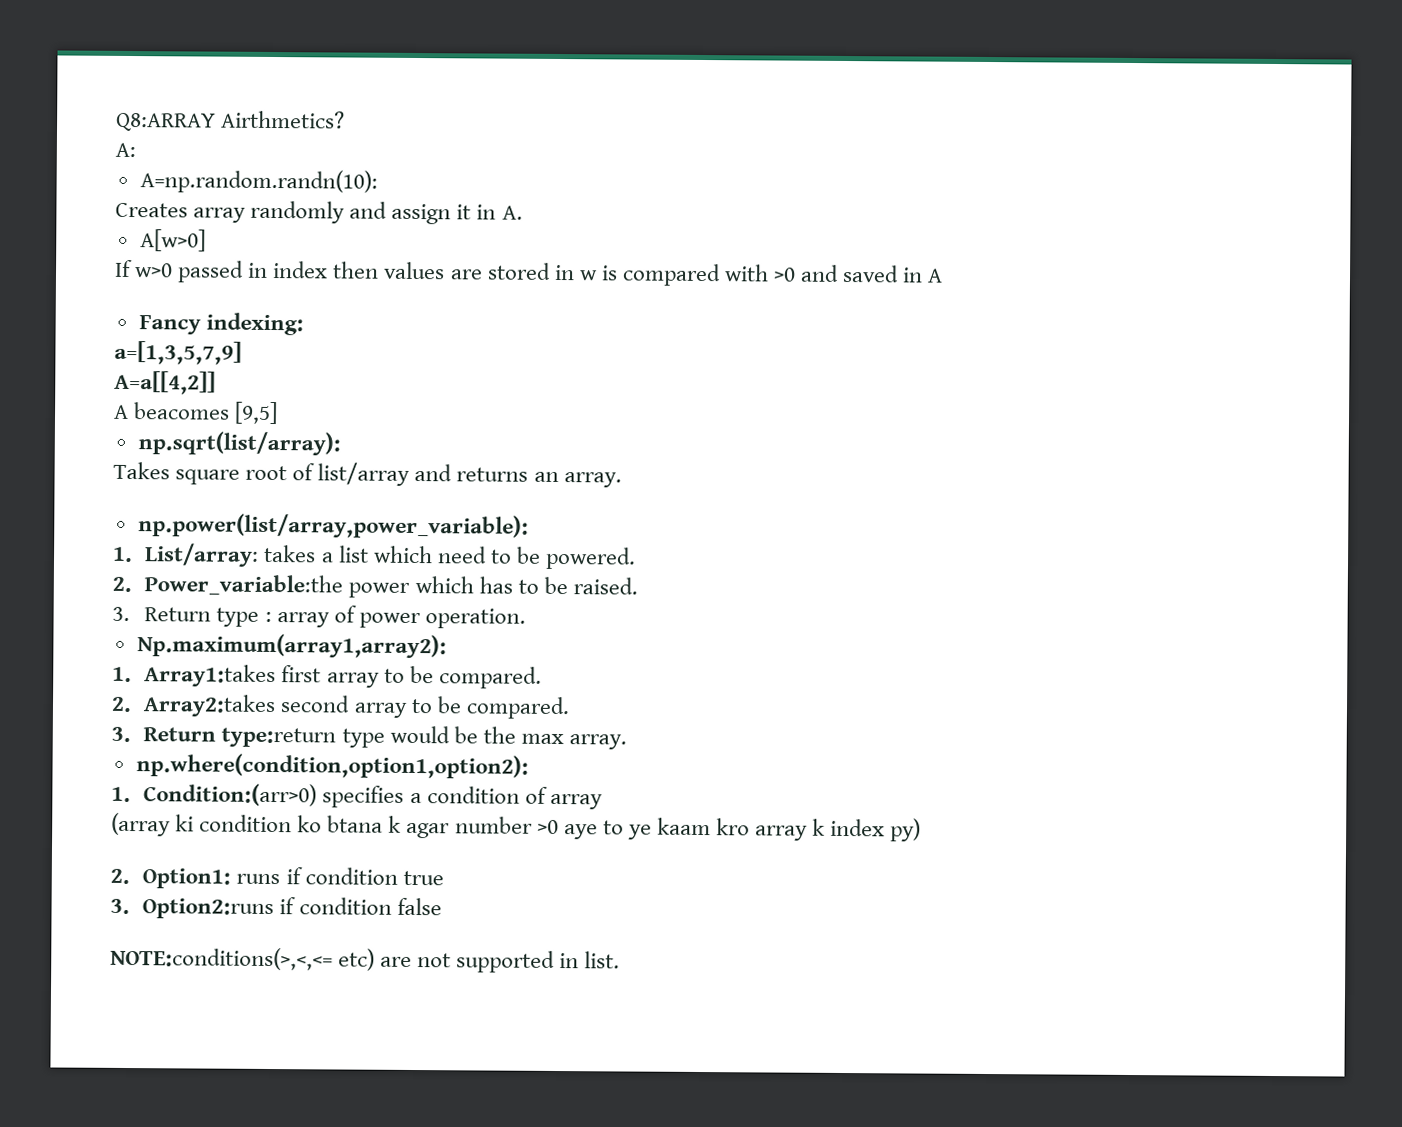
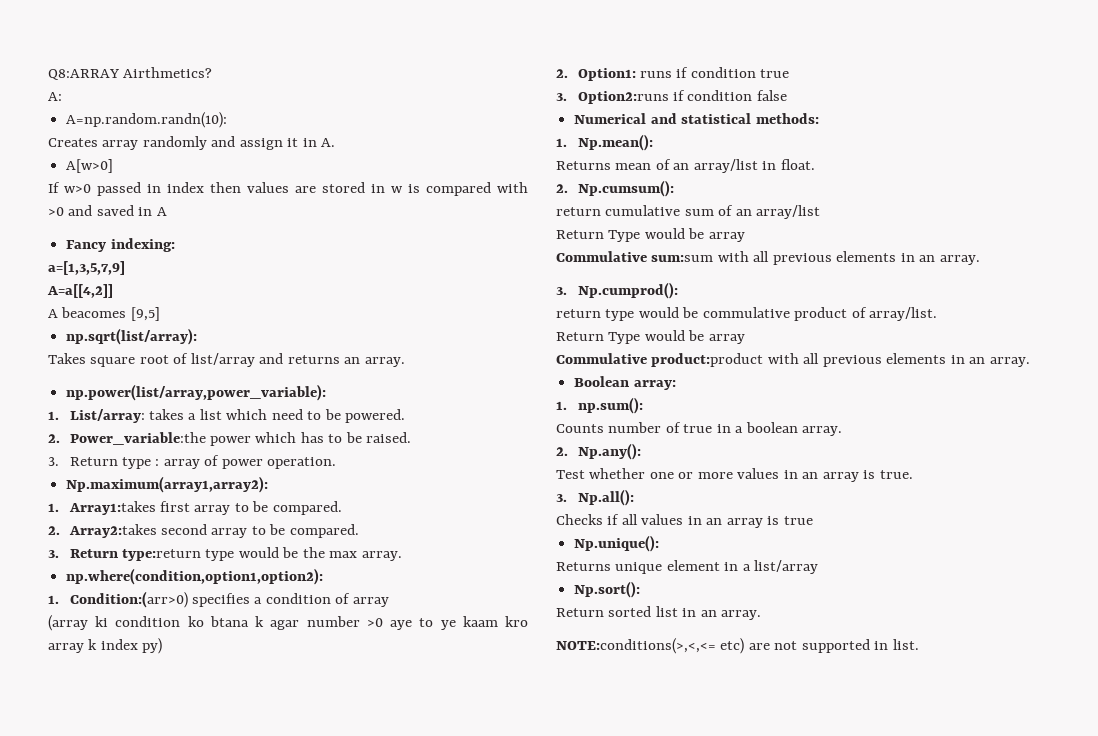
(442, 906) none -> [574,113,819,124] [556,134,653,151] [556,159,815,173] [556,180,674,197] [556,205,821,219] [556,228,745,242] [556,251,980,265] [556,282,678,299] [556,307,938,321] [556,330,745,344] [556,353,1030,367] [574,376,676,390] [556,397,643,414] [556,422,843,436] [556,443,641,460] [556,468,913,482] [556,489,634,506] [556,514,813,528] [574,535,660,552] [556,560,819,574] [574,581,641,598] [556,606,762,620] // Numerical and statistical methods: // 1. Np.mean(): // Returns mean of an array/list in float. // 2. Np.cumsum(): // return cumulative sum of an array/list // Return Type would be array // Commulative sum:sum with all previous elements in an array. // 3. Np.cumprod(): // return type would be commulative product of array/list. // Return Type would be array // Commulative product:product with all previous elements in an array. // Boolean array: // 1. np.sum(): // Counts number of true in a boolean array. // 2. Np.any(): // Test whether one or more values in an array is true. // 3. Np.all(): // Checks if all values in an array is true // Np.unique(): // Returns unique element in a list/array // Np.sort(): // Return sorted list in an array.

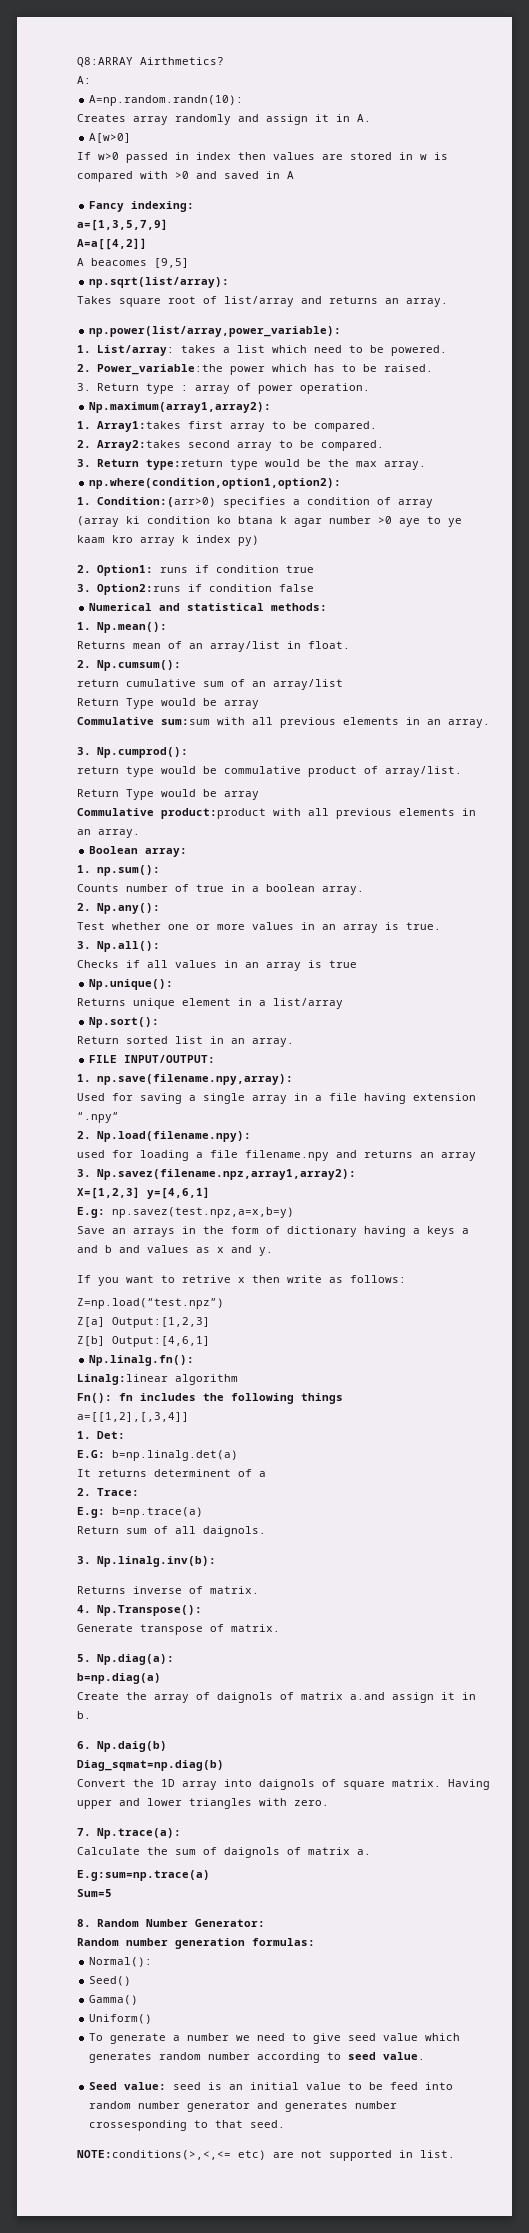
(762, 615) none -> [89,1055,216,1063] [77,1074,293,1085] [77,1093,476,1104] [77,1112,119,1123] [77,1131,251,1142] [77,1150,476,1161] [77,1169,356,1180] [77,1187,210,1199] [77,1207,294,1218] [77,1226,469,1237] [77,1245,273,1256] [77,1275,406,1286] [77,1298,224,1309] [77,1317,210,1328] [77,1336,210,1347] [89,1355,195,1366] [77,1374,238,1385] [77,1393,343,1404] [77,1412,189,1422] [77,1431,125,1439] [77,1450,238,1461] [77,1469,266,1477] [77,1488,139,1496] [77,1507,203,1518] [77,1526,266,1537] [77,1556,216,1567] [77,1586,259,1594] [77,1605,202,1616] [77,1624,280,1635] [77,1654,174,1665] [77,1673,161,1684] [77,1692,476,1703] [77,1711,91,1719] [77,1741,167,1752] [77,1760,224,1771] [77,1779,490,1790] [77,1798,329,1809] [77,1828,181,1839] [77,1847,371,1858] [77,1870,210,1881] [77,1889,112,1897] [77,1919,265,1927] [77,1938,315,1949] [89,1957,153,1967] [89,1976,132,1986] [89,1995,139,2005] [89,2014,153,2024] [89,2033,461,2044] [89,2052,426,2063] [89,2082,454,2090] [89,2101,398,2112] [89,2120,286,2131] // FILE INPUT/OUTPUT: // 1. np.save(filename.npy,array): // Used for saving a single array in a file having extension “.npy” // 2. Np.load(filename.npy): // used for loading a file filename.npy and returns an array // 3. Np.savez(filename.npz,array1,array2): // X=[1,2,3] y=[4,6,1] // E.g: np.savez(test.npz,a=x,b=y) // Save an arrays in the form of dictionary having a keys a and b and values as x and y. // If you want to retrive x then write as follows: // Z=np.load(“test.npz”) // Z[a] Output:[1,2,3] // Z[b] Output:[4,6,1] // Np.linalg.fn(): // Linalg:linear algorithm // Fn(): fn includes the following things // a=[[1,2],[,3,4]] // 1. Det: // E.G: b=np.linalg.det(a) // It returns determinent of a // 2. Trace: // E.g: b=np.trace(a) // Return sum of all daignols. // 3. Np.linalg.inv(b): // Returns inverse of matrix. // 4. Np.Transpose(): // Generate transpose of matrix. // 5. Np.diag(a): // b=np.diag(a) // Create the array of daignols of matrix a.and assign it in b. // 6. Np.daig(b) // Diag_sqmat=np.diag(b) // Convert the 1D array into daignols of square matrix. Having upper and lower triangles with zero. // 7. Np.trace(a): // Calculate the sum of daignols of matrix a. // E.g:sum=np.trace(a) // Sum=5 // 8. Random Number Generator: // Random number generation formulas: // Normal(): // Seed() // Gamma() // Uniform() // To generate a number we need to give seed value which generates random number according to seed value. // Seed value: seed is an initial value to be feed into random number generator and generates number crossesponding to that seed.

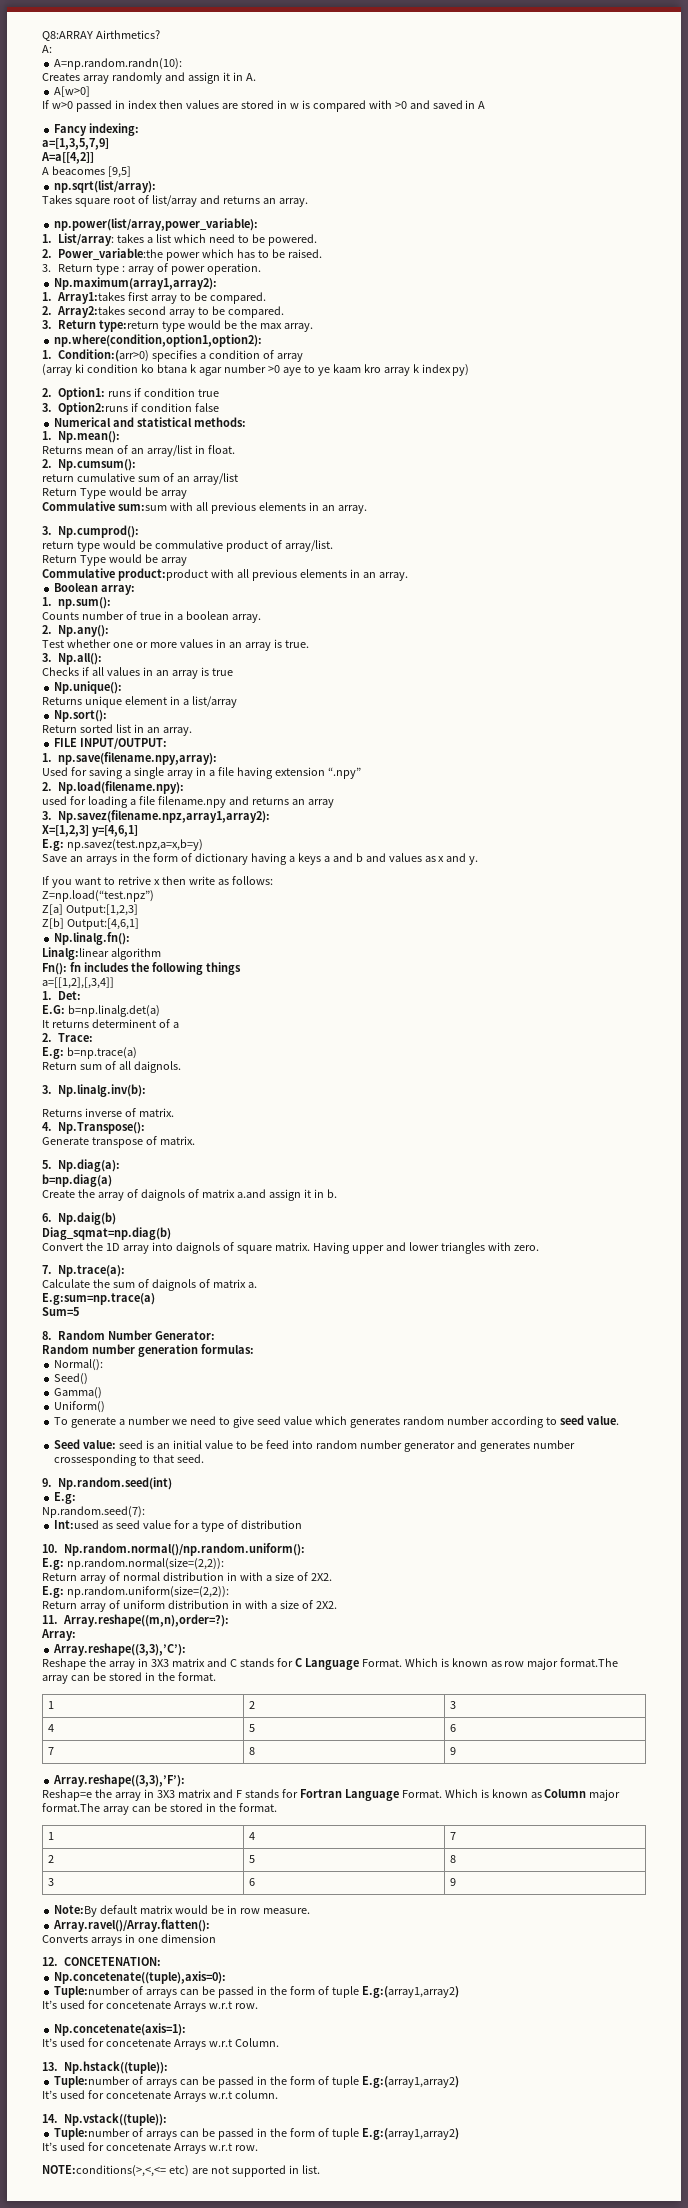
(286, 2124) none -> [42,1477,172,1490] [54,1492,77,1504] [42,1506,145,1518] [54,1520,302,1532] [42,1543,305,1556] [42,1558,224,1570] [42,1572,332,1584] [42,1586,229,1598] [42,1600,337,1612] [42,1614,229,1627] [41,1629,76,1641] [53,1643,187,1656] [42,1658,619,1670] [42,1672,216,1684] [47,1701,54,1709] [248,1701,255,1709] [449,1701,456,1709] [47,1724,54,1732] [248,1724,255,1732] [449,1724,456,1732] [47,1747,54,1755] [248,1747,255,1755] [449,1747,456,1755] [53,1774,186,1787] [42,1789,621,1801] [42,1803,277,1815] [47,1832,54,1840] [248,1832,255,1840] [449,1832,456,1840] [47,1855,54,1863] [248,1855,255,1863] [449,1855,456,1863] [47,1878,54,1886] [248,1878,255,1886] [449,1878,456,1886] [54,1905,310,1917] [53,1919,211,1932] [42,1934,216,1946] [42,1957,161,1966] [54,1971,227,1984] [54,1986,459,1998] [42,2000,258,2012] [54,2023,187,2036] [42,2038,279,2050] [42,2061,168,2074] [54,2076,459,2088] [42,2090,278,2102] [42,2113,167,2126] [54,2128,459,2140] [42,2142,258,2154] // 9. Np.random.seed(int) // E.g: // Np.random.seed(7): // Int:used as seed value for a type of distribution // 10. Np.random.normal()/np.random.uniform(): // E.g: np.random.normal(size=(2,2)): // Return array of normal distribution in with a size of 2X2. // E.g: np.random.uniform(size=(2,2)): // Return array of uniform distribution in with a size of 2X2. // 11. Array.reshape((m,n),order=?): // Array: // Array.reshape((3,3),’C’): // Reshape the array in 3X3 matrix and C stands for C Language Format. Which is known as row major format.The array can be stored in the format. // 1 | 2 | 3 // 4 | 5 | 6 // 7 | 8 | 9 // Array.reshape((3,3),’F’): // Reshap=e the array in 3X3 matrix and F stands for Fortran Language Format. Which is known as Column major format.The array can be stored in the format. // 1 | 4 | 7 // 2 | 5 | 8 // 3 | 6 | 9 // Note:By default matrix would be in row measure. // Array.ravel()/Array.flatten(): // Converts arrays in one dimension // 12. CONCETENATION: // Np.concetenate((tuple),axis=0): // Tuple:number of arrays can be passed in the form of tuple E.g:(array1,array2) // It’s used for concetenate Arrays w.r.t row. // Np.concetenate(axis=1): // It’s used for concetenate Arrays w.r.t Column. // 13. Np.hstack((tuple)): // Tuple:number of arrays can be passed in the form of tuple E.g:(array1,array2) // It’s used for concetenate Arrays w.r.t column. // 14. Np.vstack((tuple)): // Tuple:number of arrays can be passed in the form of tuple E.g:(array1,array2) // It’s used for concetenate Arrays w.r.t row.

